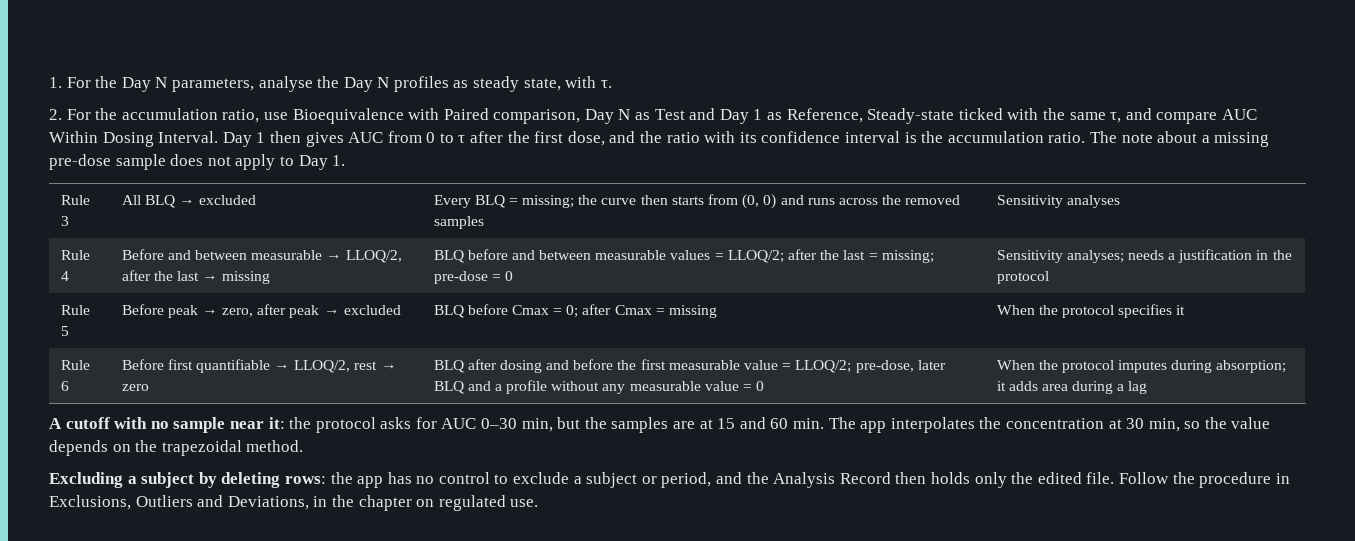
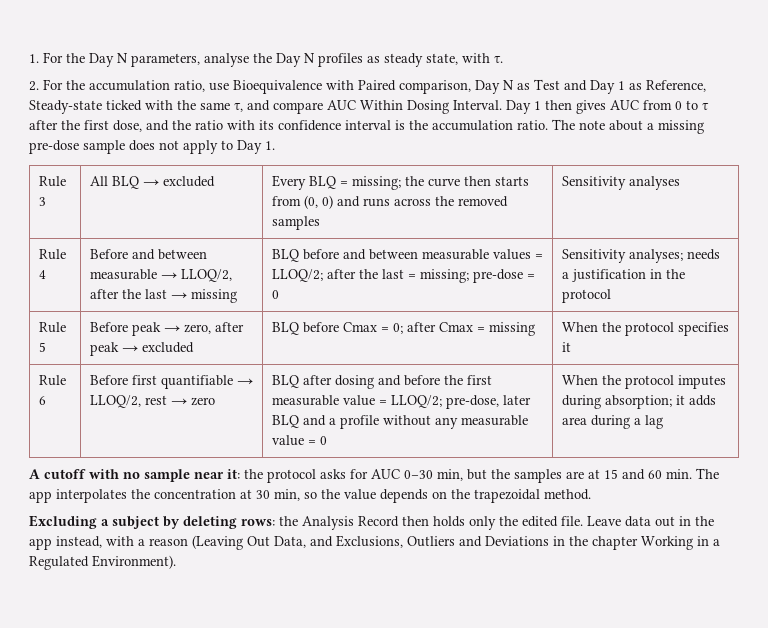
[357,472,769,488] app has no control to exclude a subject or period, and the -> (298, 521) none
[1118,472,1290,488] Follow the procedure in -> [587,516,714,527] [29,535,333,550] Leave data out in the app instead, with a reason (Leaving Out Data, and
[227,496,309,510] Deviations, -> [485,536,549,546] Deviations
[416,495,539,511] on regulated use. -> [641,536,720,550] [29,555,176,570] Working in a Regulated Environment).

